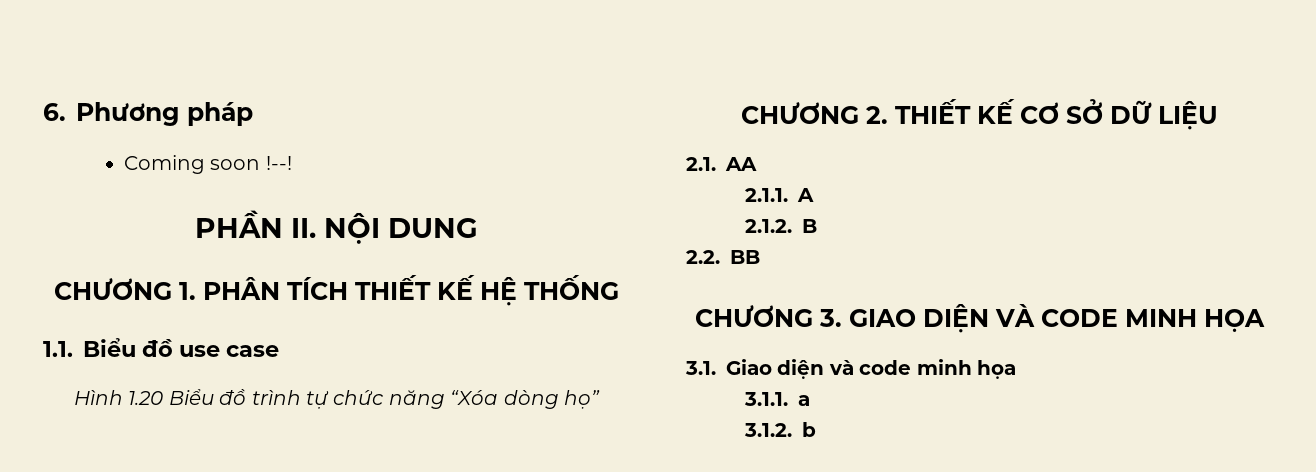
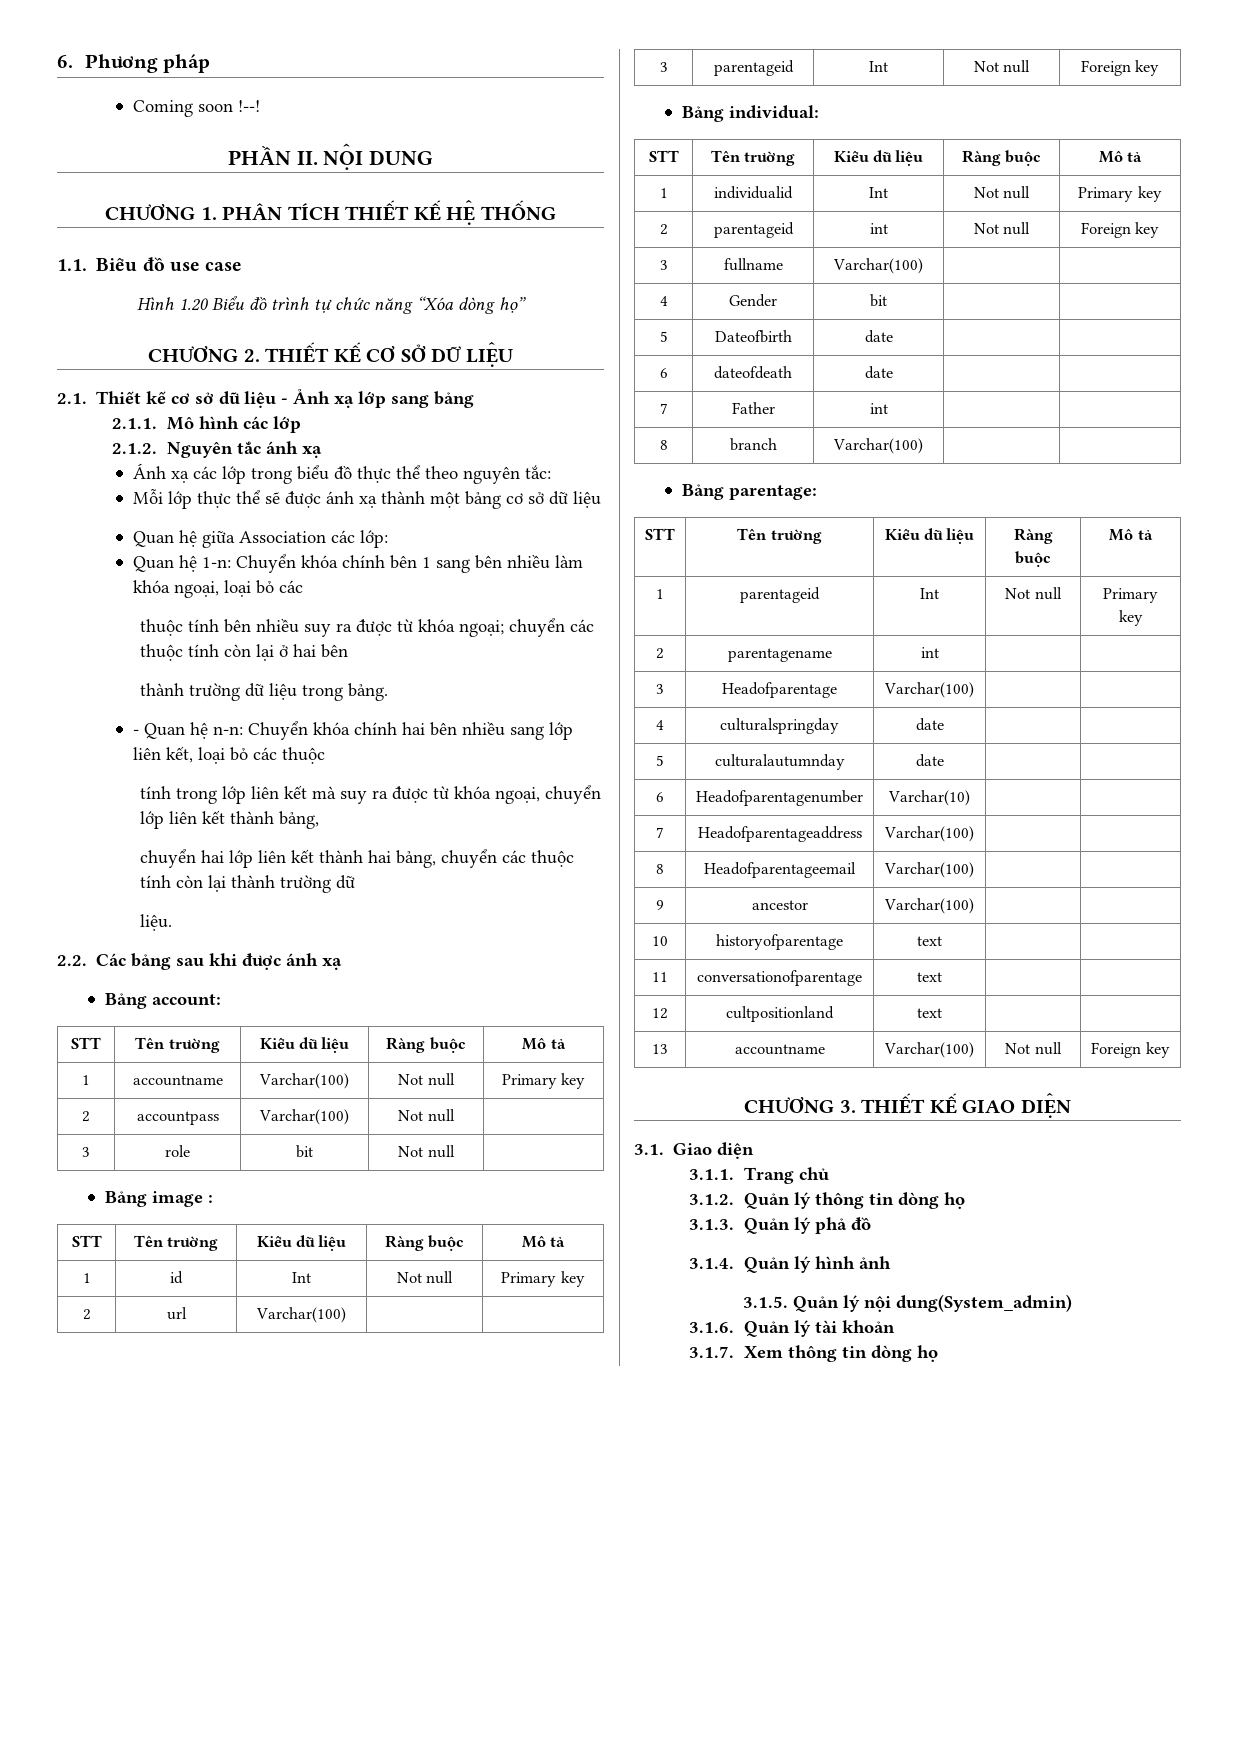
[725,157,757,171] [745,188,815,202] [745,219,818,233] [686,250,760,264] AA // 2.1.1. A // 2.1.2. B // 2.2. BB -> [96,389,475,408] [112,416,301,433] [112,441,322,458] [132,463,551,484] [132,489,601,509] [132,530,388,548] [132,554,583,573] [132,580,303,598] [140,618,595,637] [140,644,349,661] [140,683,389,701] [132,721,573,740] [132,746,325,764] [140,785,602,804] [140,810,320,829] [140,849,575,868] [140,875,356,893] [140,914,173,931] [57,953,343,970] [105,993,222,1009] [71,1037,101,1049] [135,1037,220,1053] [259,1037,350,1053] [386,1037,466,1053] [522,1038,566,1050] [82,1075,90,1085] [132,1075,223,1086] [259,1073,349,1089] [398,1073,455,1086] [501,1073,586,1089] [82,1111,90,1122] [136,1111,219,1125] [259,1109,349,1125] [398,1109,455,1122] [82,1147,90,1157] [165,1145,190,1157] [296,1145,313,1158] [398,1145,455,1158] [105,1191,214,1207] [71,1235,102,1247] [133,1235,219,1251] [256,1235,347,1251] [384,1235,465,1251] [521,1236,566,1248] [82,1273,91,1283] [170,1271,183,1284] [292,1272,311,1283] [396,1271,454,1284] [501,1271,585,1287] [82,1309,91,1320] [166,1307,187,1320] [256,1307,346,1323] [659,62,668,72] [713,60,794,76] [869,61,888,72] [973,60,1031,73] [1080,60,1160,76] [682,105,820,122] [648,150,679,162] [710,150,796,166] [833,150,924,166] [961,150,1042,166] [1098,151,1143,163] [659,188,668,198] [714,186,793,199] [869,187,888,198] [973,186,1031,199] [1078,186,1162,202] [659,224,668,235] [713,222,794,238] [869,223,888,234] [973,222,1031,235] [1080,222,1160,238] [659,260,668,270] [723,258,783,271] [833,258,923,274] [659,296,668,306] [729,294,777,307] [870,294,887,307] [659,331,668,342] [714,330,792,343] [864,330,893,343] [659,368,668,378] [714,366,792,379] [864,366,893,379] [659,403,668,414] [731,402,775,414] [869,403,888,414] [659,440,668,450] [729,438,777,451] [833,438,923,454] [682,484,818,500] [645,528,675,540] [737,528,822,544] [884,528,975,544] [1013,528,1053,544] [1015,551,1051,567] [1109,529,1153,541] [656,589,664,599] [740,587,820,603] [920,588,939,599] [1005,587,1062,600] [1103,588,1158,603] [1118,610,1143,626] [656,648,664,659] [727,648,832,662] [920,647,939,658] [656,684,664,694] [722,682,837,698] [884,682,974,698] [656,720,664,730] [720,718,839,734] [915,718,944,731] [656,755,664,766] [714,754,845,770] [915,754,944,767] [656,792,664,802] [696,790,863,806] [888,790,970,806] [656,827,664,838] [697,826,862,842] [884,826,974,842] [656,864,664,874] [704,862,856,878] [884,862,974,878] [656,900,664,910] [751,900,808,910] [884,898,974,914] [652,936,668,946] [716,934,843,950] [917,936,942,946] [652,972,668,982] [697,970,862,986] [917,972,942,982] [652,1008,668,1019] [726,1006,834,1022] [917,1008,942,1018] [652,1044,668,1054] [734,1044,825,1055] [884,1042,974,1058] [1005,1042,1062,1055] [1091,1042,1170,1058] Thiết kế cơ sở dữ liệu - Ảnh xạ lớp sang bảng // 2.1.1. Mô hình các lớp // 2.1.2. Nguyên tắc ánh xạ // Ánh xạ các lớp trong biểu đồ thực thể theo nguyên tắc: // Mỗi lớp thực thể sẽ được ánh xạ thành một bảng cơ sở dữ liệu // Quan hệ giữa Association các lớp: // Quan hệ 1-n: Chuyển khóa chính bên 1 sang bên nhiều làm khóa ngoại, loại bỏ các // thuộc tính bên nhiều suy ra được từ khóa ngoại; chuyển các thuộc tính còn lại ở hai bên // thành trường dữ liệu trong bảng. // - Quan hệ n-n: Chuyển khóa chính hai bên nhiều sang lớp liên kết, loại bỏ các thuộc // tính trong lớp liên kết mà suy ra được từ khóa ngoại, chuyển lớp liên kết thành bảng, // chuyển hai lớp liên kết thành hai bảng, chuyển các thuộc tính còn lại thành trường dữ // liệu. // 2.2. Các bảng sau khi được ánh xạ // Bảng account: // STT | Tên trường | Kiểu dữ liệu | Ràng buộc | Mô tả // 1 | accountname | Varchar(100) | Not null | Primary key // 2 | accountpass | Varchar(100) | Not null | // 3 | role | bit | Not null | // Bảng image : // STT | Tên trường | Kiểu dữ liệu | Ràng buộc | Mô tả // 1 | id | Int | Not null | Primary key // 2 | url | Varchar(100) | | // 3 | parentageid | Int | Not null | Foreign key // Bảng individual: // STT | Tên trường | Kiểu dữ liệu | Ràng buộc | Mô tả // 1 | individualid | Int | Not null | Primary key // 2 | parentageid | int | Not null | Foreign key // 3 | fullname | Varchar(100) | | // 4 | Gender | bit | | // 5 | Dateofbirth | date | | // 6 | dateofdeath | date | | // 7 | Father | int | | // 8 | branch | Varchar(100) | | // Bảng parentage: // STT | Tên trường | Kiểu dữ liệu | Ràng buộc | Mô tả // 1 | parentageid | Int | Not null | Primary key // 2 | parentagename | int | | // 3 | Headofparentage | Varchar(100) | | // 4 | culturalspringday | date | | // 5 | culturalautumnday | date | | // 6 | Headofparentagenumber | Varchar(10) | | // 7 | Headofparentageaddress | Varchar(100) | | // 8 | Headofparentageemail | Varchar(100) | | // 9 | ancestor | Varchar(100) | | // 10 | historyofparentage | text | | // 11 | conversationofparentage | text | | // 12 | cultpositionland | text | | // 13 | accountname | Varchar(100) | Not null | Foreign key
(842, 318) none -> [861,1093,957,1114] THIẾT KẾ
[995,304,1265,332] VÀ CODE MINH HỌA -> (1071, 1105) none
[828,359,1016,379] và code minh họa -> (755, 1150) none
[798,395,811,406] a -> [743,1167,829,1184] Trang chủ
[802,422,817,437] b -> [743,1192,965,1209] [689,1217,871,1234] [689,1256,891,1273] [743,1294,1072,1312] [689,1320,895,1337] [689,1345,938,1362] Quản lý thông tin dòng họ // 3.1.3. Quản lý phả đồ // 3.1.4. Quản lý hình ảnh // 3.1.5. Quản lý nội dung(System_admin) // 3.1.6. Quản lý tài khoản // 3.1.7. Xem thông tin dòng họ

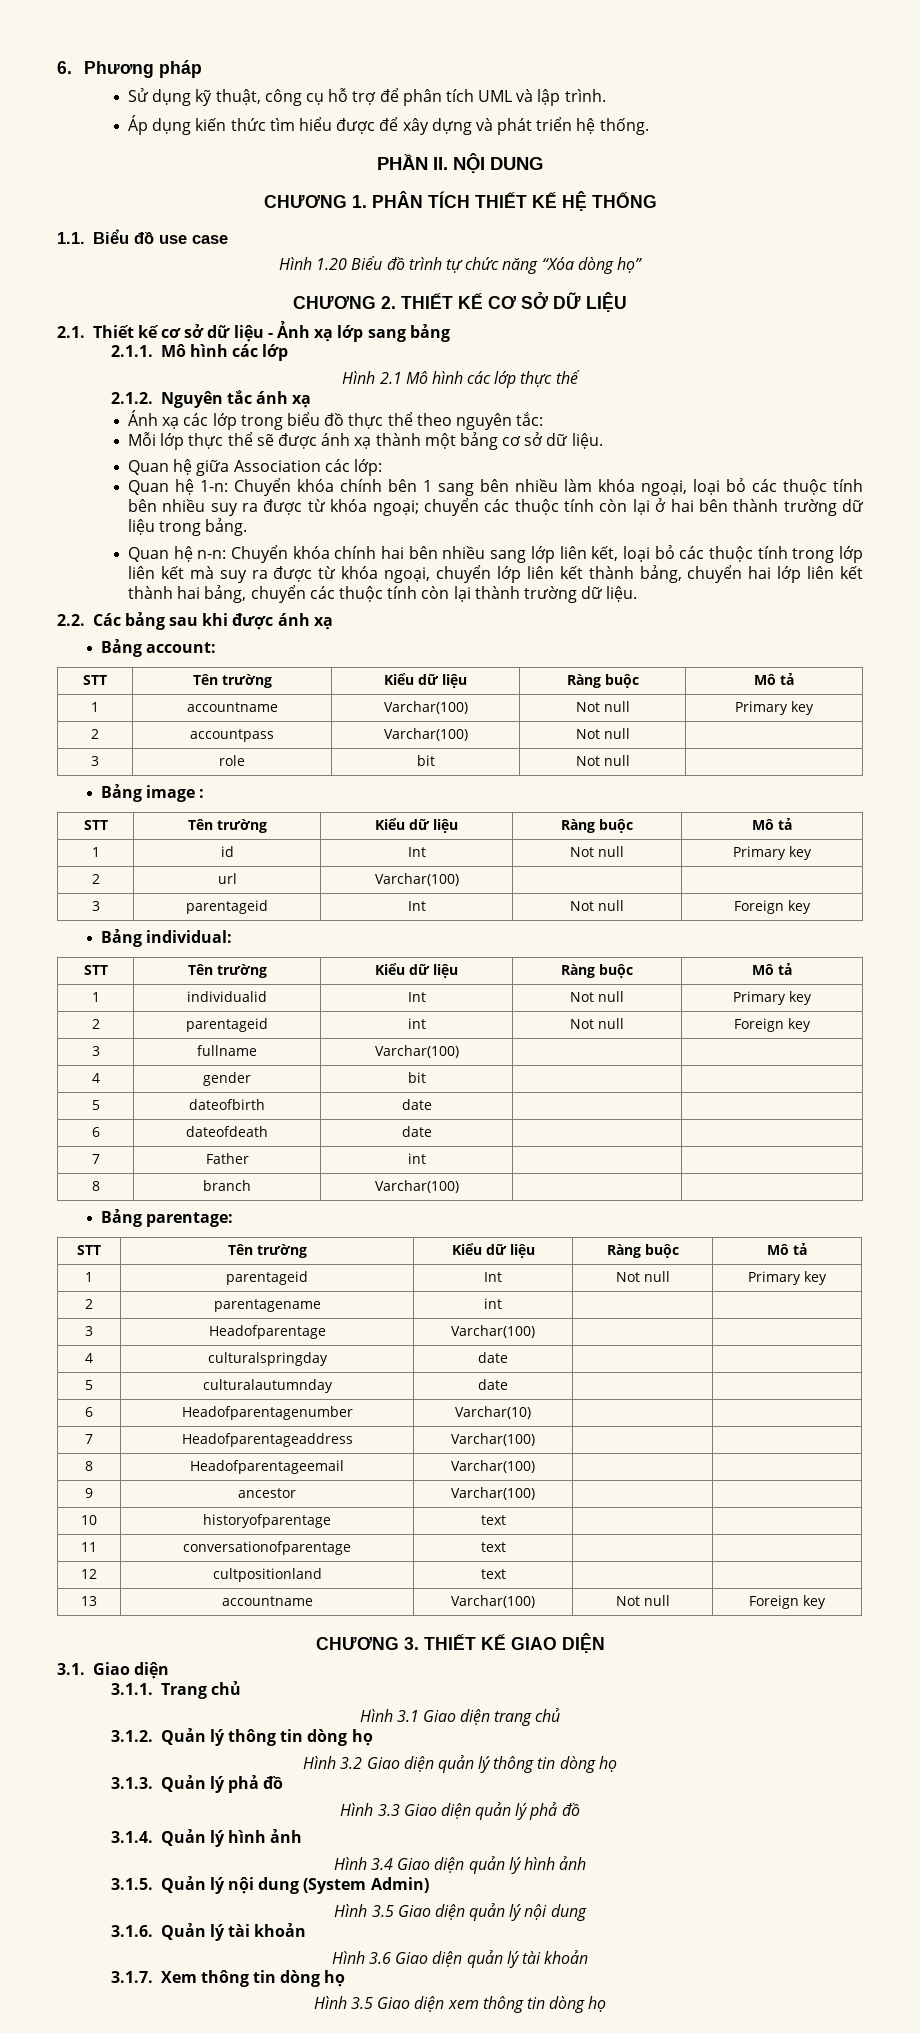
[132,100,260,117] Coming soon !--! -> [128,88,606,106] [128,115,649,135] Sử dụng kỹ thuật, công cụ hỗ trợ để phân tích UML và lập trình. // Áp dụng kiến thức tìm hiểu được để xây dựng và phát triển hệ thống.
(301, 424) none -> [342,370,580,388] // Hình 2.1 Mô hình các lớp thực thể
[572,491,601,508] liệu -> [571,433,603,449] liệu.
(303, 586) // -> (778, 485) none
(349, 651) // -> (728, 505) none
[132,729,139,735] - -> (248, 527) none
(325, 755) // -> (753, 554) none
(320, 820) // -> (682, 574) none
(356, 882) // -> (604, 592) none
[729,294,777,307] Gender -> [203,1072,251,1086] gender
[714,330,792,343] Dateofbirth -> [189,1099,265,1110] dateofbirth
(829, 1174) none -> [359,1708,561,1726] // Hình 3.1 Giao diện trang chủ
(965, 1200) none -> [303,1755,617,1773] // Hình 3.2 Giao diện quản lý thông tin dòng họ
(871, 1224) none -> [340,1802,580,1820] // Hình 3.3 Giao diện quản lý phả đồ
[743,1294,1072,1312] 3.1.5. Quản lý nội dung(System_admin) -> [333,1856,587,1874] [110,1876,429,1894] [334,1903,587,1921] Hình 3.4 Giao diện quản lý hình ảnh // 3.1.5. Quản lý nội dung (System Admin) // Hình 3.5 Giao diện quản lý nội dung
(895, 1326) none -> [331,1950,589,1968] // Hình 3.6 Giao diện quản lý tài khoản
(938, 1353) none -> [313,1996,607,2013] // Hình 3.5 Giao diện xem thông tin dòng họ

